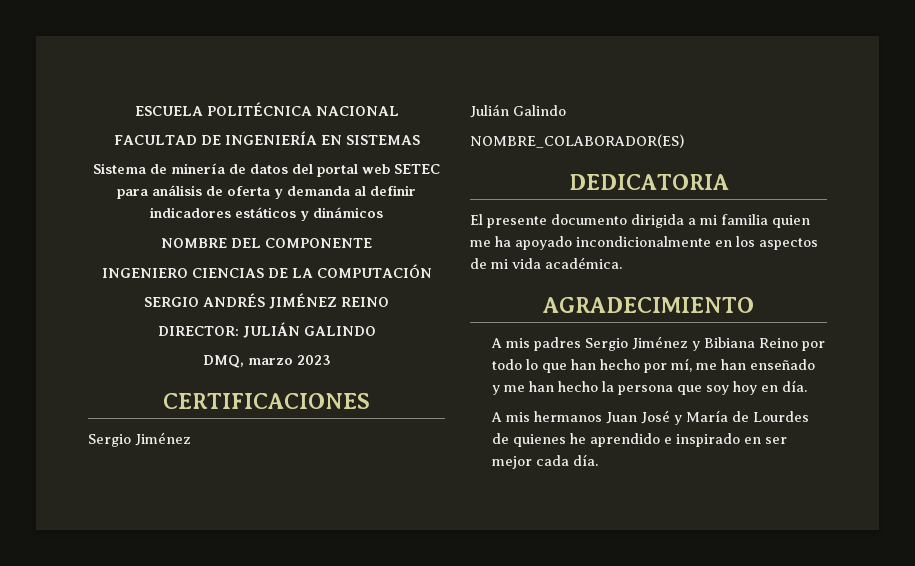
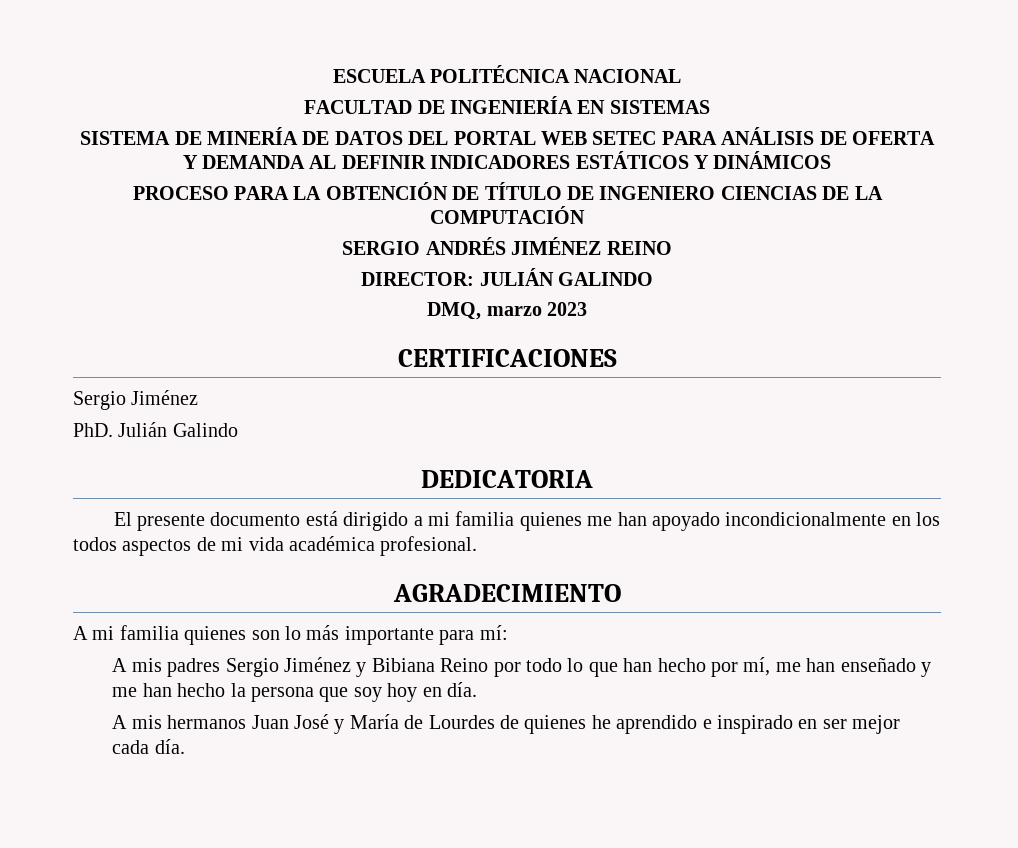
[93,163,440,177] [117,185,416,199] [150,207,383,221] [161,238,372,248] Sistema de minería de datos del portal web SETEC para análisis de oferta y demanda al definir indicadores estáticos y dinámicos // NOMBRE DEL COMPONENTE // -> [80,127,935,145] [182,151,832,169] [132,182,594,200] SISTEMA DE MINERÍA DE DATOS DEL PORTAL WEB SETEC PARA ANÁLISIS DE OFERTA Y DEMANDA AL DEFINIR INDICADORES ESTÁTICOS Y DINÁMICOS // PROCESO PARA LA OBTENCIÓN DE TÍTULO DE
(191, 439) none -> [73,423,113,437] PhD.
[470,134,684,148] // NOMBRE_COLABORADOR(ES) -> (238, 430) none
[631,214,684,228] dirigida -> [305,511,409,531] está dirigido
[772,215,810,228] [470,236,511,247] quien me ha -> [519,512,647,531] quienes me han
(755, 241) none -> [73,537,117,551] todos
[545,257,622,269] académica. -> [289,536,478,556] académica profesional.
(754, 305) none -> [73,625,508,645] // A mi familia quienes son lo más importante para mí:

